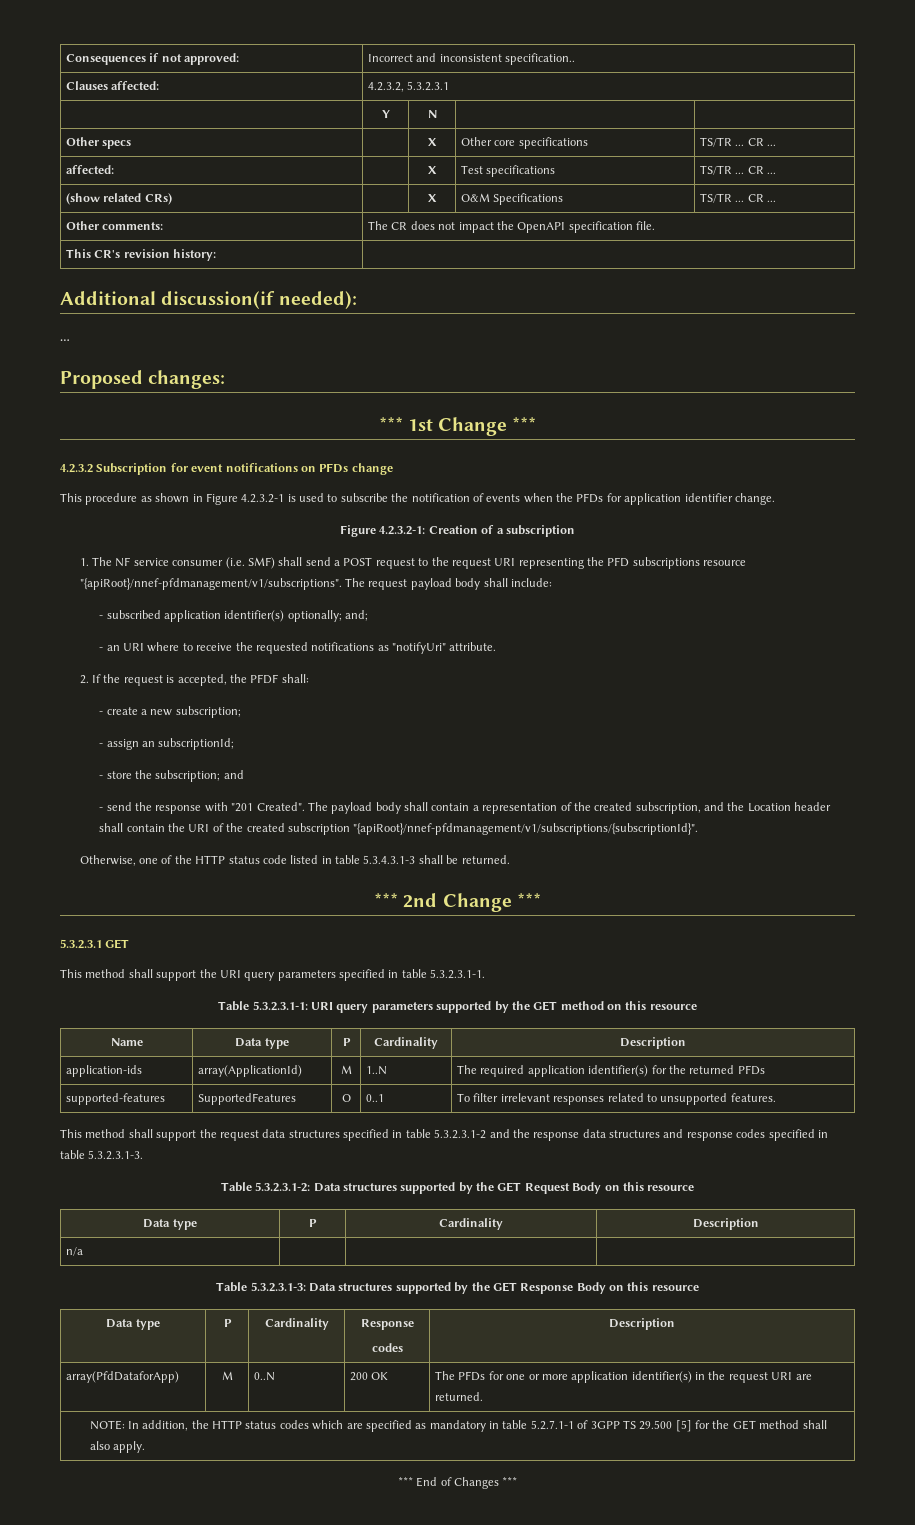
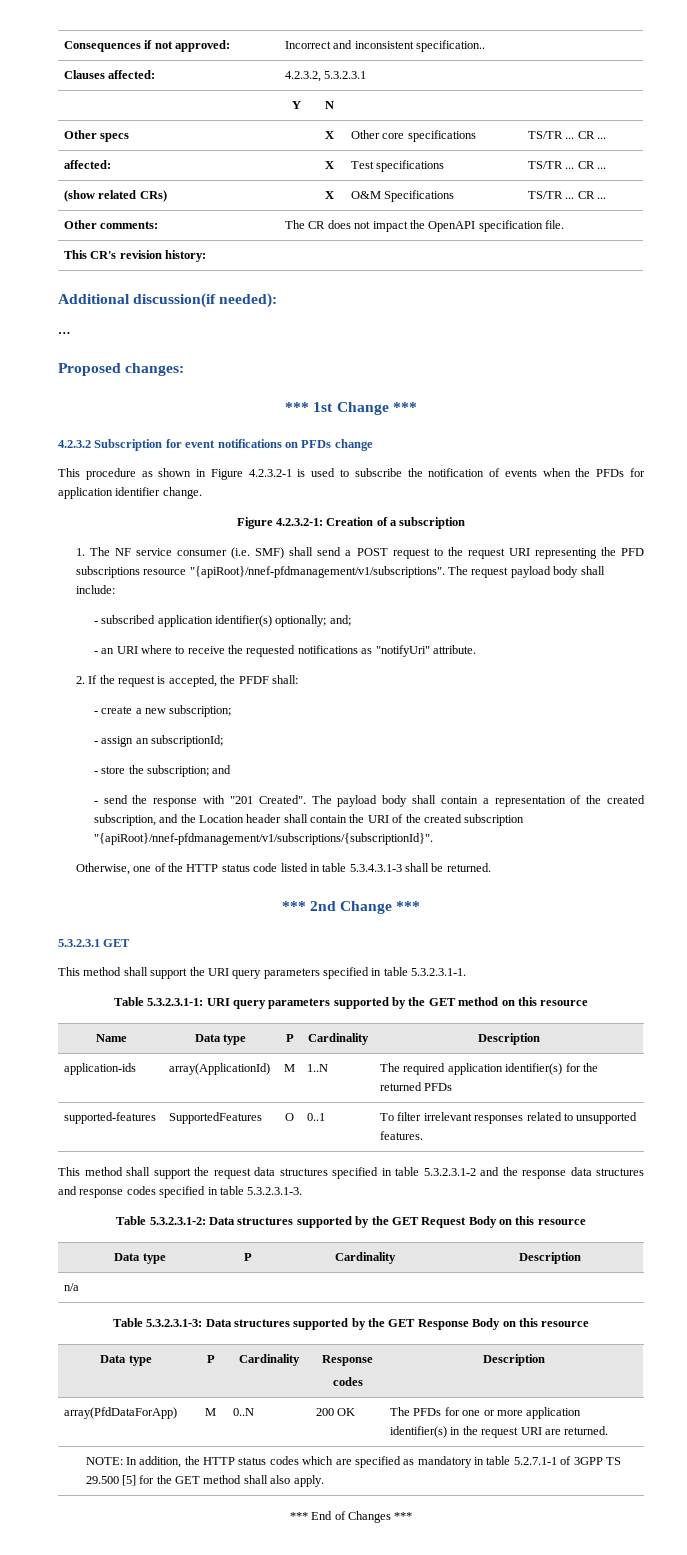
[65,1371,179,1383] array(PfdDataforApp) -> [64,1407,178,1419] array(PfdDataForApp)

